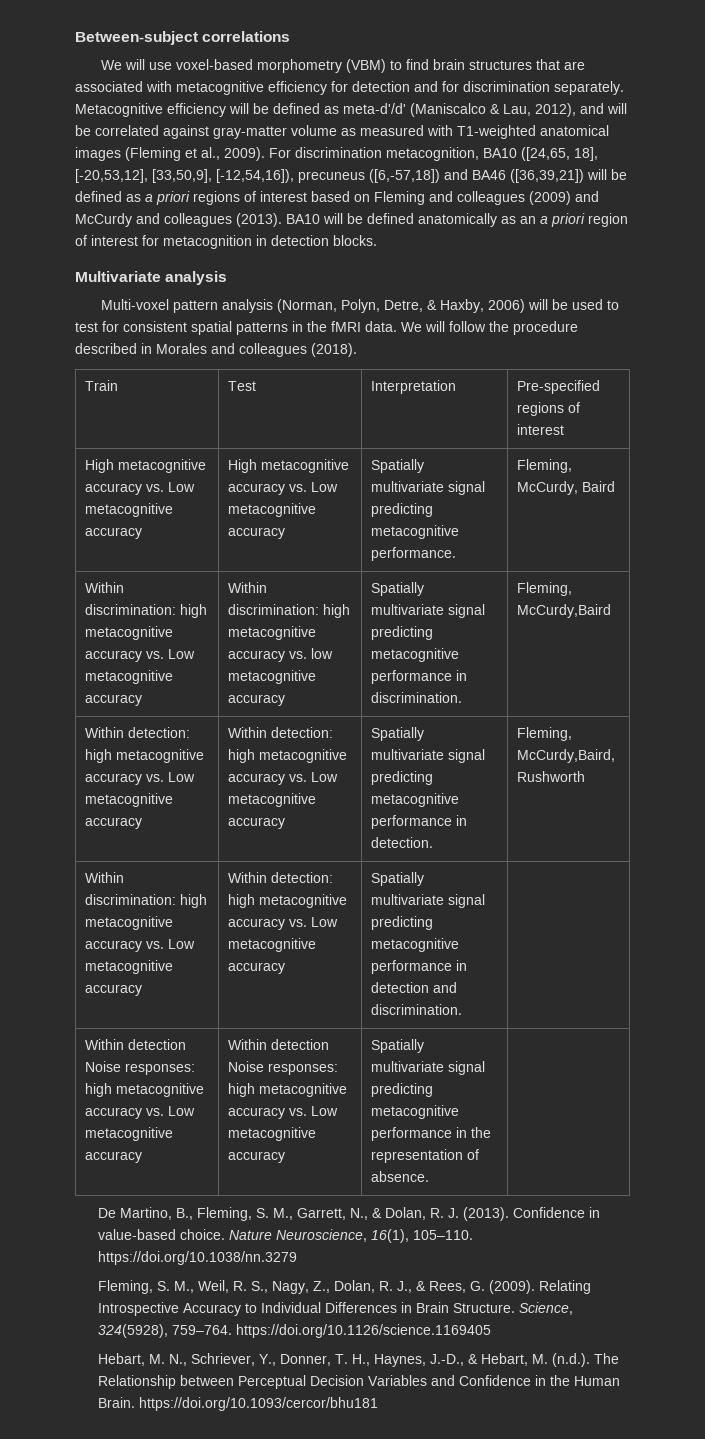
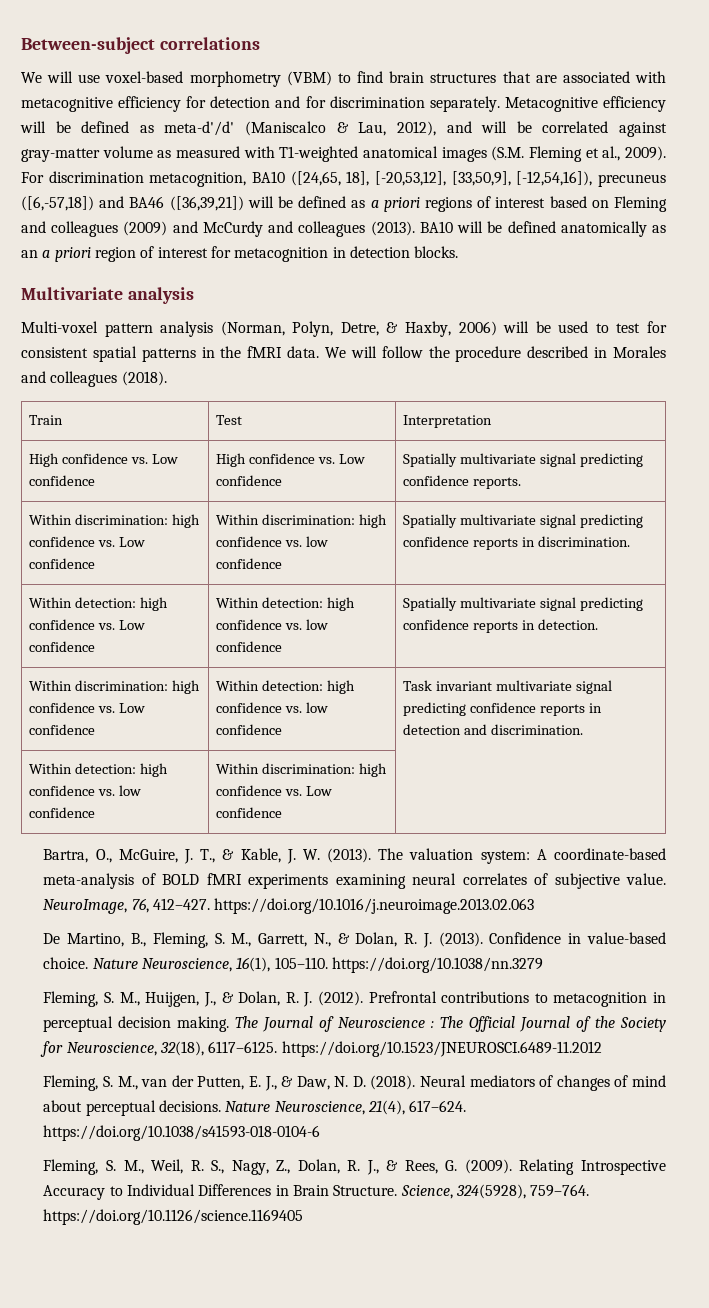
[125,147,181,161] (Fleming -> [491,146,582,162] (S.M. Fleming
[517,380,601,394] [517,402,581,416] [517,424,565,435] [85,459,207,473] [85,482,196,495] [85,503,174,517] [85,527,143,539] [228,459,350,473] [228,482,339,495] [228,503,317,517] [228,527,286,539] [371,459,425,473] [371,481,486,495] [371,503,434,517] [371,525,460,539] [371,547,457,561] [517,459,573,473] [517,481,616,495] [85,582,125,593] [85,604,208,618] [85,626,174,640] [85,649,196,662] [85,670,174,684] [85,694,143,706] [228,582,268,593] [228,604,351,618] [228,626,317,640] [228,648,334,662] [228,670,317,684] [228,694,286,706] [371,582,425,596] [371,604,486,618] [371,626,434,640] [371,648,460,662] [371,670,453,684] | Pre-specified regions of interest // High metacognitive accuracy vs. Low metacognitive accuracy | High metacognitive accuracy vs. Low metacognitive accuracy | Spatially multivariate signal predicting metacognitive performance. | Fleming, McCurdy, Baird // Within discrimination: high metacognitive accuracy vs. Low metacognitive accuracy | Within discrimination: high metacognitive accuracy vs. low metacognitive accuracy | Spatially multivariate signal predicting metacognitive performance -> [29,453,178,467] [29,475,96,486] [216,453,365,467] [216,475,283,486] [403,453,643,467] [403,475,522,489] [29,514,200,528] [29,536,145,547] [29,558,96,569] [216,514,387,528] [216,536,328,547] [216,558,283,569] [403,514,643,528] [403,536,519,550] // High confidence vs. Low confidence | High confidence vs. Low confidence | Spatially multivariate signal predicting confidence reports. // Within discrimination: high confidence vs. Low confidence | Within discrimination: high confidence vs. low confidence | Spatially multivariate signal predicting confidence reports
[517,582,573,596] [517,604,612,618] [85,727,191,738] [85,749,205,763] [85,772,196,785] [85,793,174,807] [85,817,143,829] [228,727,334,738] [228,749,348,763] [228,772,339,785] [228,793,317,807] [228,817,286,829] [371,727,425,741] [371,749,486,763] [371,771,434,785] [371,793,460,807] [371,815,453,829] | Fleming, McCurdy,Baird // Within detection: high metacognitive accuracy vs. Low metacognitive accuracy | Within detection: high metacognitive accuracy vs. Low metacognitive accuracy | Spatially multivariate signal predicting metacognitive performance -> [29,597,168,611] [29,619,145,630] [29,641,96,652] [216,597,355,611] [216,619,328,630] [216,641,283,652] [403,597,643,611] [403,619,519,633] // Within detection: high confidence vs. Low confidence | Within detection: high confidence vs. low confidence | Spatially multivariate signal predicting confidence reports
[517,727,573,741] [517,749,616,763] [517,771,586,782] [85,872,125,883] [85,894,208,908] [85,916,174,930] [85,939,196,952] [85,960,174,974] [85,984,143,996] [228,872,334,883] [228,894,348,908] [228,917,339,930] [228,938,317,952] [228,962,286,974] [371,872,425,886] [371,894,486,908] [371,916,434,930] [371,938,460,952] [371,960,453,974] | Fleming, McCurdy,Baird, Rushworth // Within discrimination: high metacognitive accuracy vs. Low metacognitive accuracy | Within detection: high metacognitive accuracy vs. Low metacognitive accuracy | Spatially multivariate signal predicting metacognitive performance -> [29,680,200,694] [29,702,145,713] [29,724,96,735] [216,680,355,694] [216,702,328,713] [216,724,283,735] [403,680,612,694] [403,702,585,716] // Within discrimination: high confidence vs. Low confidence | Within detection: high confidence vs. low confidence | Task invariant multivariate signal predicting confidence reports
[85,1039,187,1050] [85,1061,196,1075] [85,1083,205,1097] [85,1106,196,1119] [85,1127,174,1141] [85,1151,143,1163] [228,1039,330,1050] [228,1061,339,1075] [228,1083,348,1097] [228,1106,339,1119] [228,1127,317,1141] [228,1151,286,1163] [371,1039,425,1053] [371,1061,486,1075] [371,1083,434,1097] [371,1105,460,1119] [371,1127,492,1141] [371,1149,480,1163] [371,1171,430,1182] | // Within detection Noise responses: high metacognitive accuracy vs. Low metacognitive accuracy | Within detection Noise responses: high metacognitive accuracy vs. Low metacognitive accuracy | Spatially multivariate signal predicting metacognitive performance in the representation of absence. | -> [29,763,168,777] [29,785,141,796] [29,807,96,818] [216,763,387,777] [216,785,332,796] [216,807,283,818] [43,848,666,864] [43,873,666,889] [43,898,535,914] // Within detection: high confidence vs. low confidence | Within discrimination: high confidence vs. Low confidence | // Bartra, O., McGuire, J. T., & Kable, J. W. (2013). The valuation system: A coordinate-based meta-analysis of BOLD fMRI experiments examining neural correlates of subjective value. NeuroImage, 76, 412–427. https://doi.org/10.1016/j.neuroimage.2013.02.063
(297, 1258) none -> [43,991,666,1007] [43,1016,666,1032] [40,1041,602,1057] [43,1075,667,1091] [43,1100,467,1116] [43,1125,321,1141] // Fleming, S. M., Huijgen, J., & Dolan, R. J. (2012). Prefrontal contributions to metacognition in perceptual decision making. The Journal of Neuroscience : The Official Journal of the Society for Neuroscience, 32(18), 6117–6125. https://doi.org/10.1523/JNEUROSCI.6489-11.2012 // Fleming, S. M., van der Putten, E. J., & Daw, N. D. (2018). Neural mediators of changes of mind about perceptual decisions. Nature Neuroscience, 21(4), 617–624. https://doi.org/10.1038/s41593-018-0104-6
[97,1353,619,1367] [97,1375,620,1389] [97,1397,378,1411] // Hebart, M. N., Schriever, Y., Donner, T. H., Haynes, J.-D., & Hebart, M. (n.d.). The Relationship between Perceptual Decision Variables and Confidence in the Human Brain. https://doi.org/10.1093/cercor/bhu181 -> (304, 1217) none

